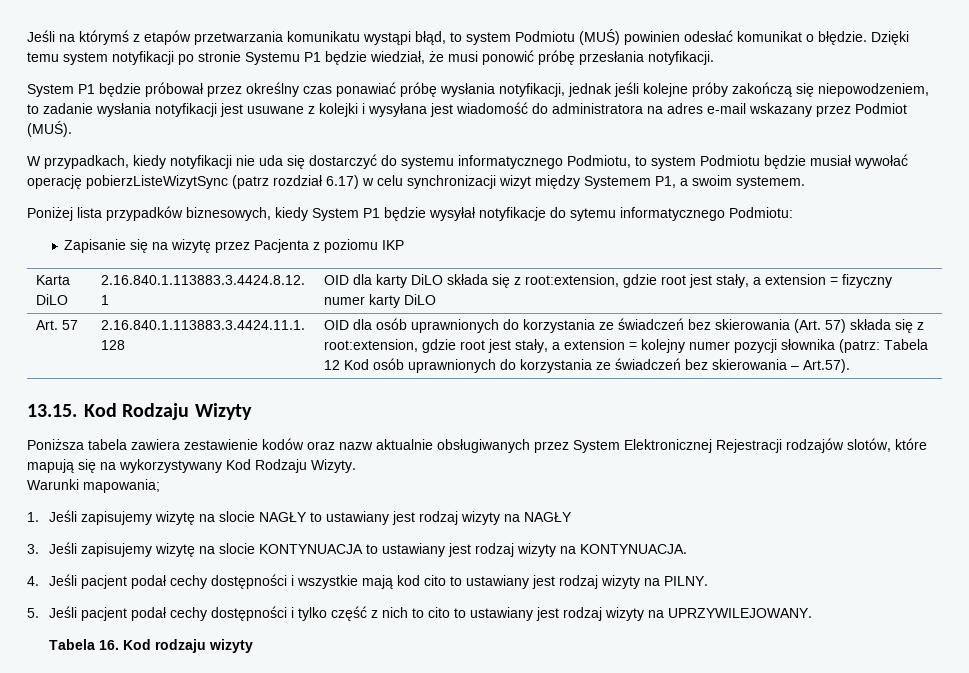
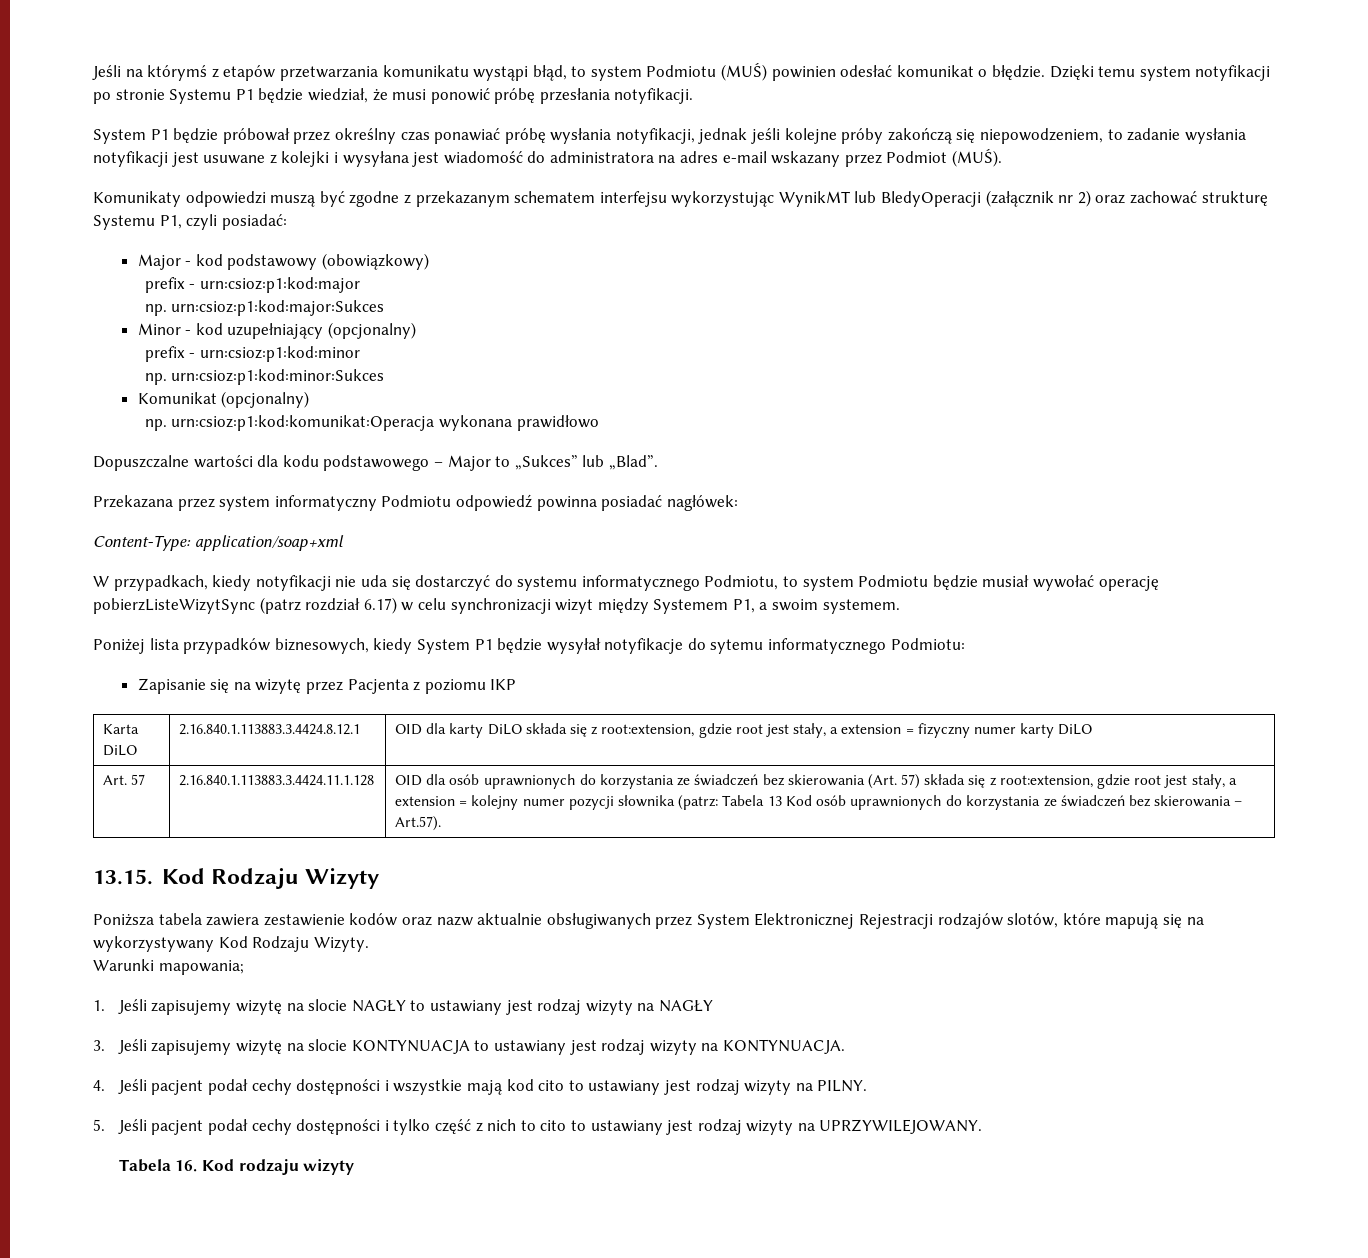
(72, 129) none -> [93,190,1268,207] [93,214,287,230] [137,253,429,270] [144,277,360,293] [144,300,385,316] [137,322,416,339] [144,346,360,362] [144,369,385,385] [137,391,310,408] [144,415,599,431] [93,455,658,471] [93,494,738,511] [93,535,344,551] // Komunikaty odpowiedzi muszą być zgodne z przekazanym schematem interfejsu wykorzystując WynikMT lub BledyOperacji (załącznik nr 2) oraz zachować strukturę Systemu P1, czyli posiadać: // Major - kod podstawowy (obowiązkowy) // prefix - urn:csioz:p1:kod:major // np. urn:csioz:p1:kod:major:Sukces // Minor - kod uzupełniający (opcjonalny) // prefix - urn:csioz:p1:kod:minor // np. urn:csioz:p1:kod:minor:Sukces // Komunikat (opcjonalny) // np. urn:csioz:p1:kod:komunikat:Operacja wykonana prawidłowo // Dopuszczalne wartości dla kodu podstawowego – Major to „Sukces” lub „Blad”. // Przekazana przez system informatyczny Podmiotu odpowiedź powinna posiadać nagłówek: // Content-Type: application/soap+xml
[323,360,340,370] 12 -> [767,796,782,806] 13

